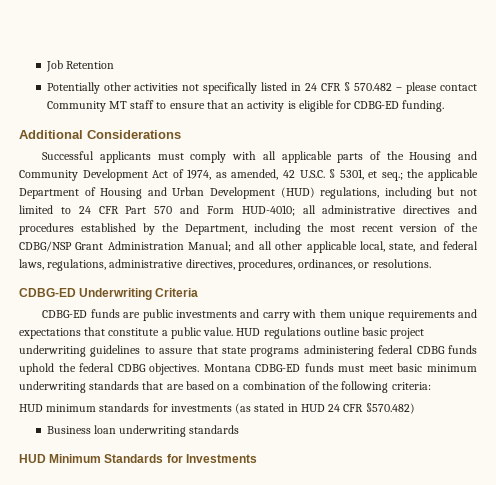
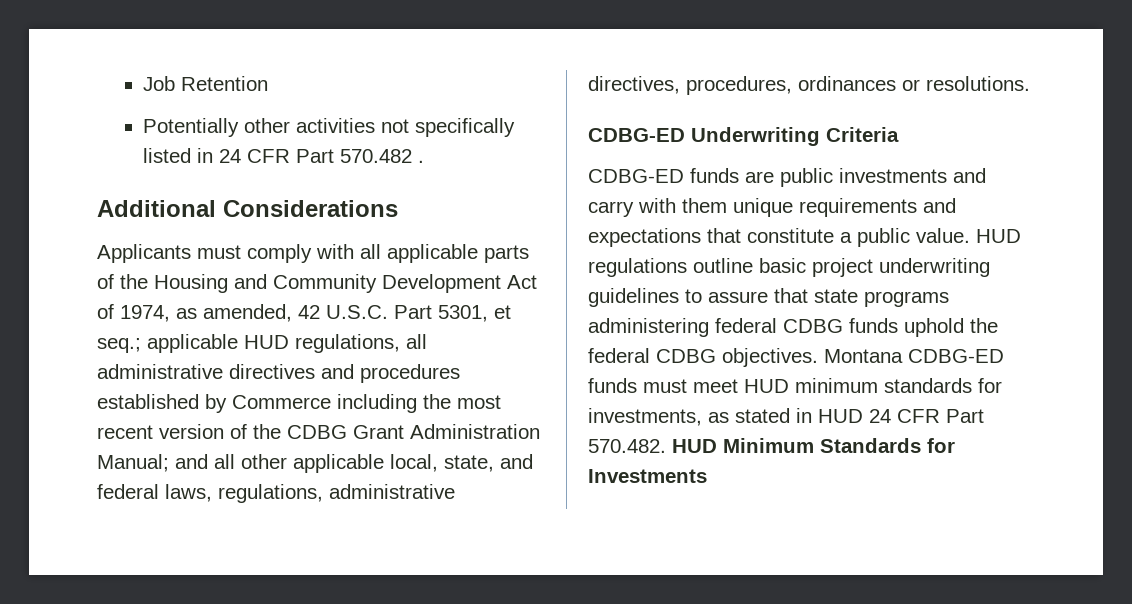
[344,82,477,94] [46,100,445,112] § 570.482 – please contact Community MT staff to ensure that an activity is eligible for CDBG-ED funding. -> [296,149,425,163] Part 570.482 .
[42,151,151,163] Successful applicants -> [97,244,191,263] Applicants
[329,169,336,178] § -> [394,305,432,319] Part
[407,169,478,181] [19,187,478,199] [19,205,295,216] the applicable Department of Housing and Urban Development (HUD) regulations, including but not limited to 24 CFR Part 570 and Form HUD-4010; -> [147,334,400,353] applicable HUD regulations,
[161,223,247,235] the Department, -> [232,395,331,409] Commerce
[19,241,72,252] CDBG/NSP -> [287,425,347,439] CDBG
[298,259,356,270] ordinances, -> [798,76,896,91] ordinances
[397,363,478,372] [19,381,431,393] basic minimum underwriting standards that are based on a combination of the following criteria: // -> (738, 386) none
[170,403,252,414] investments (as -> [588,408,729,426] investments, as
[365,403,415,414] [46,425,240,437] §570.482) // Business loan underwriting standards // -> [946,409,984,423] [588,439,666,453] Part 570.482.

